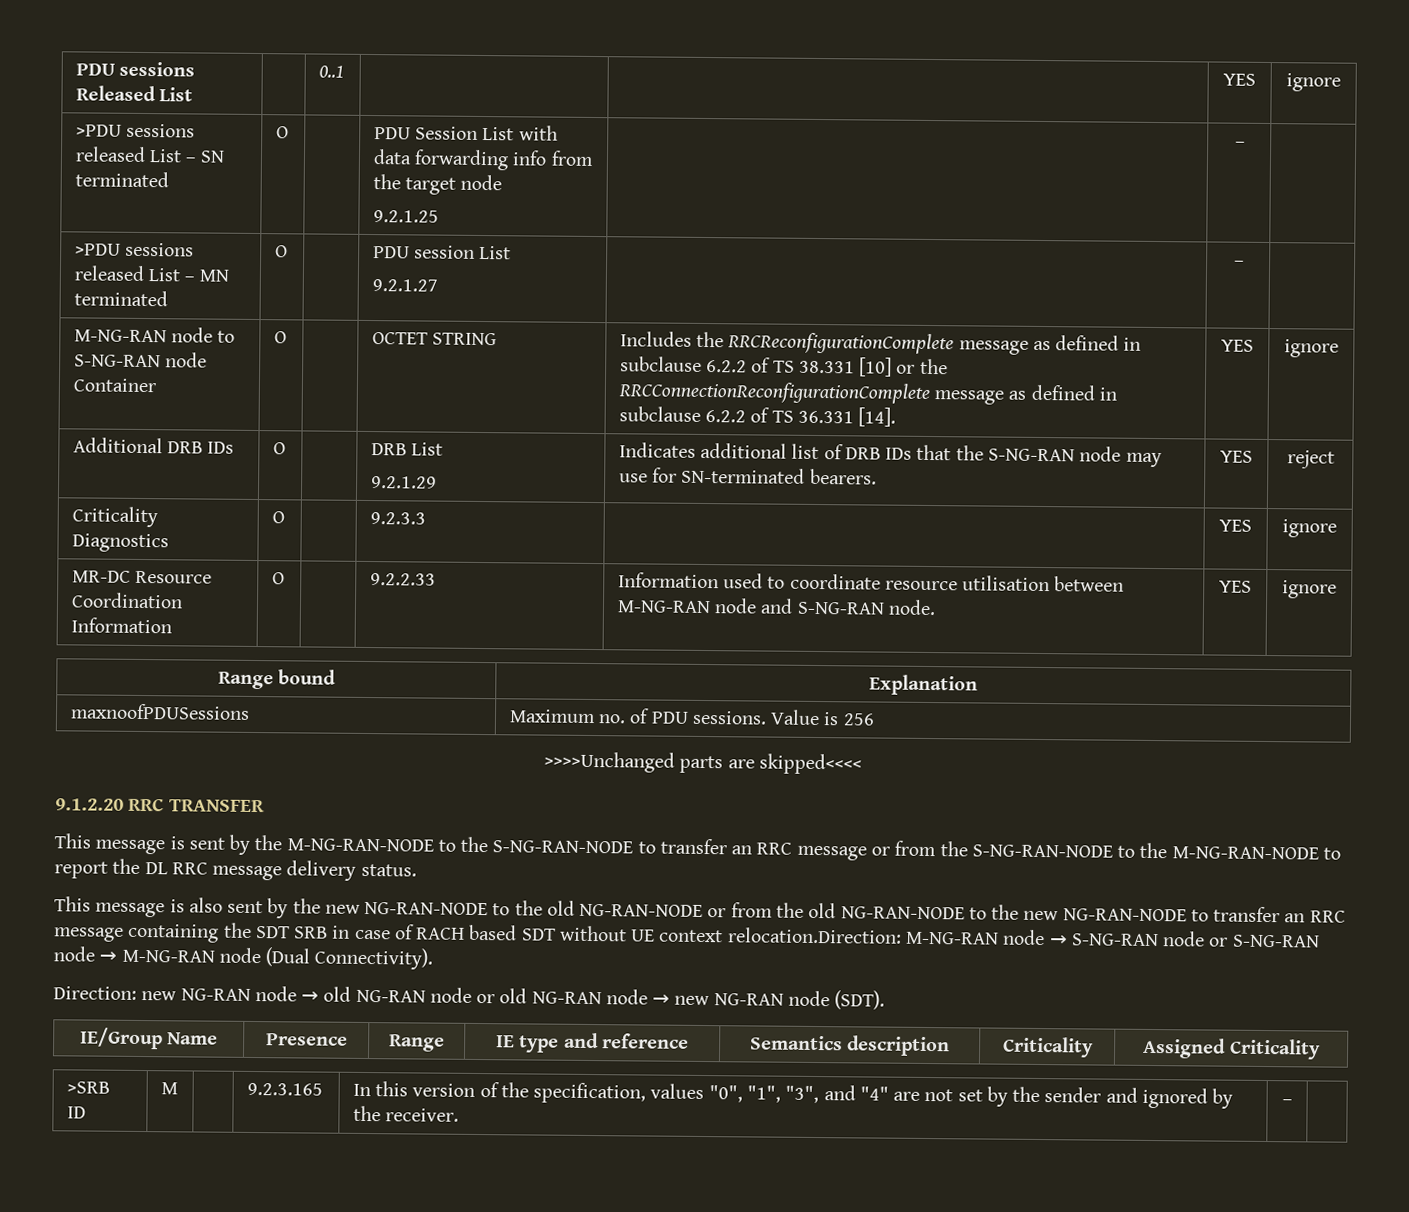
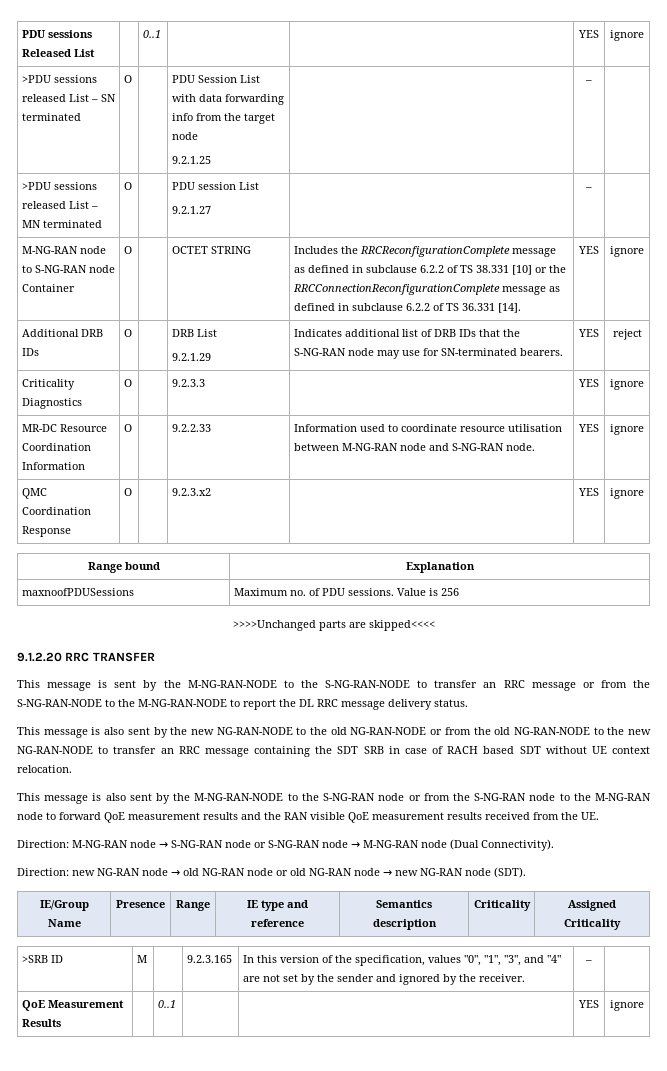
(1337, 589) none -> [21,488,47,499] [21,507,91,515] [21,526,71,537] [123,488,132,496] [171,488,211,496] [578,488,599,496] [610,488,644,499] // QMC Coordination Response | O | | 9.2.3.x2 | | YES | ignore
[727,927,902,944] relocation.Direction: -> [17,765,72,773] [17,793,652,804] [17,812,599,823] [17,840,69,848] relocation. // This message is also sent by the M-NG-RAN-NODE to the S-NG-RAN node or from the S-NG-RAN node to the M-NG-RAN node to forward QoE measurement results and the RAN visible QoE measurement results received from the UE. // Direction:
(1292, 1102) none -> [21,1000,124,1011] [21,1019,61,1027] [157,1000,176,1008] [578,1000,599,1008] [610,1000,644,1011] // QoE Measurement Results | | 0..1 | | | YES | ignore

